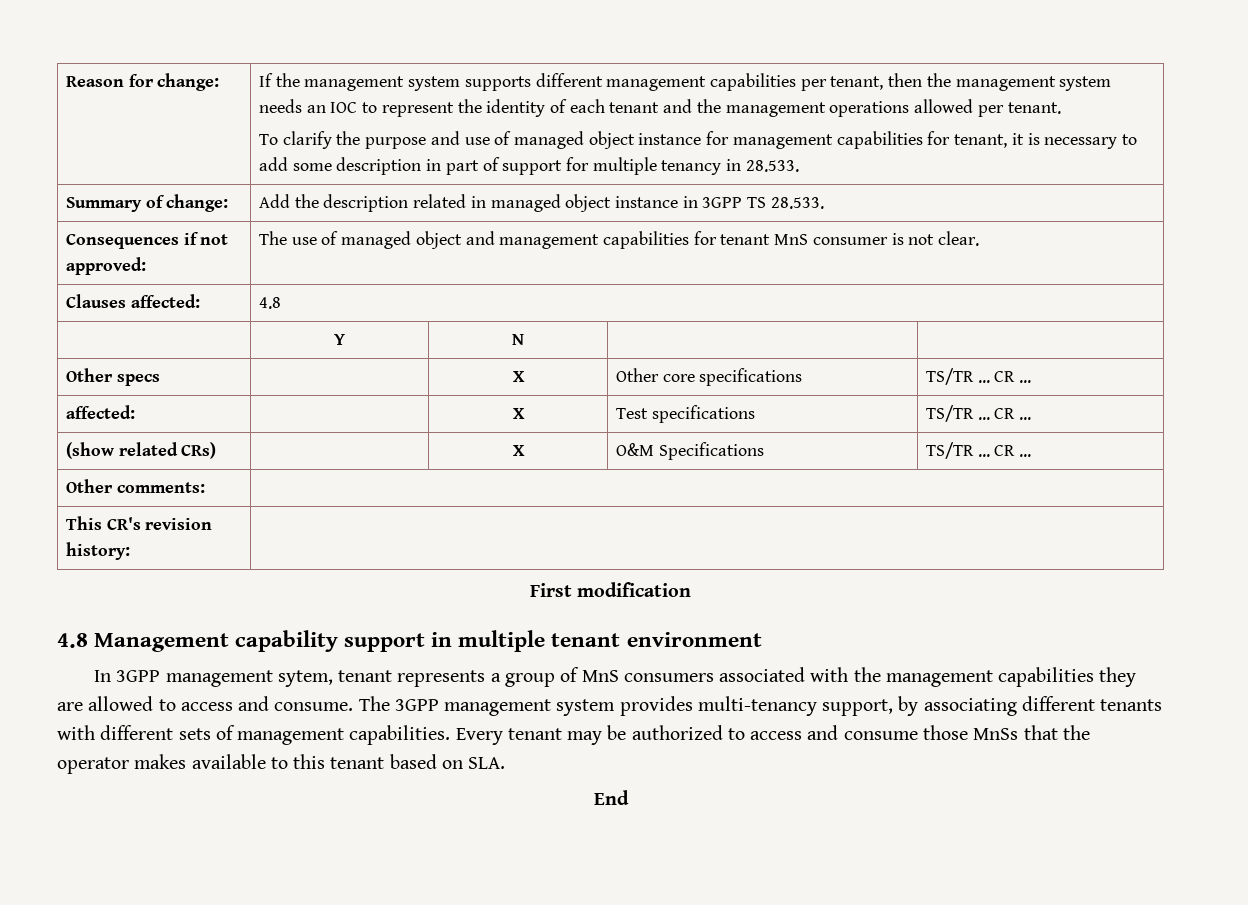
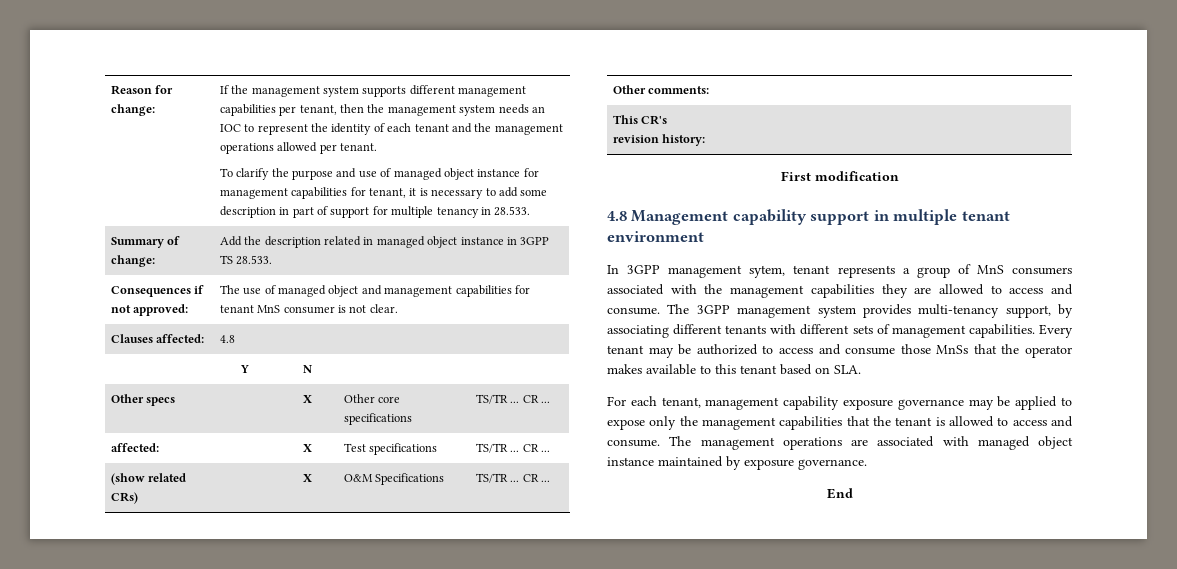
(506, 763) none -> [607,396,1072,410] [607,416,1073,430] [607,436,1073,450] [607,456,867,470] // For each tenant, management capability exposure governance may be applied to expose only the management capabilities that the tenant is allowed to access and consume. The management operations are associated with managed object instance maintained by exposure governance.

